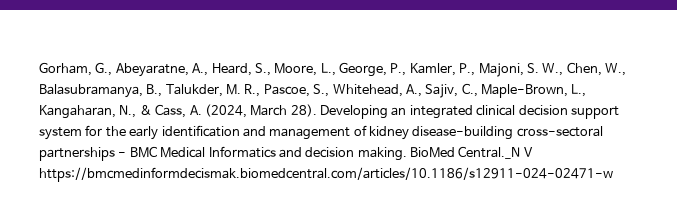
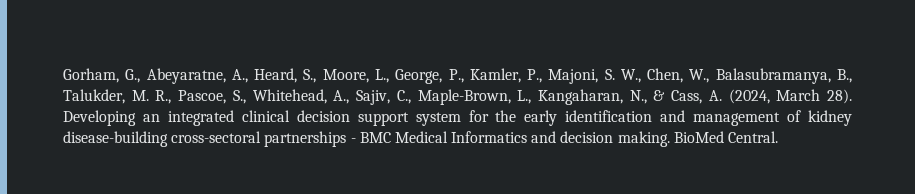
[458,146,533,159] [39,167,613,182] Central._N V https://bmcmedinformdecismak.biomedcentral.com/articles/10.1186/s12911-024-02471-w -> [728,131,779,143] Central.

